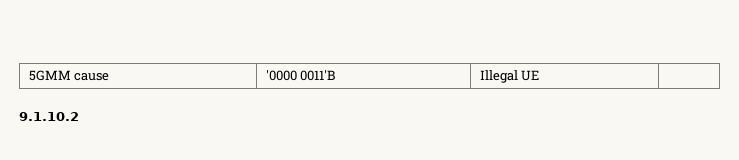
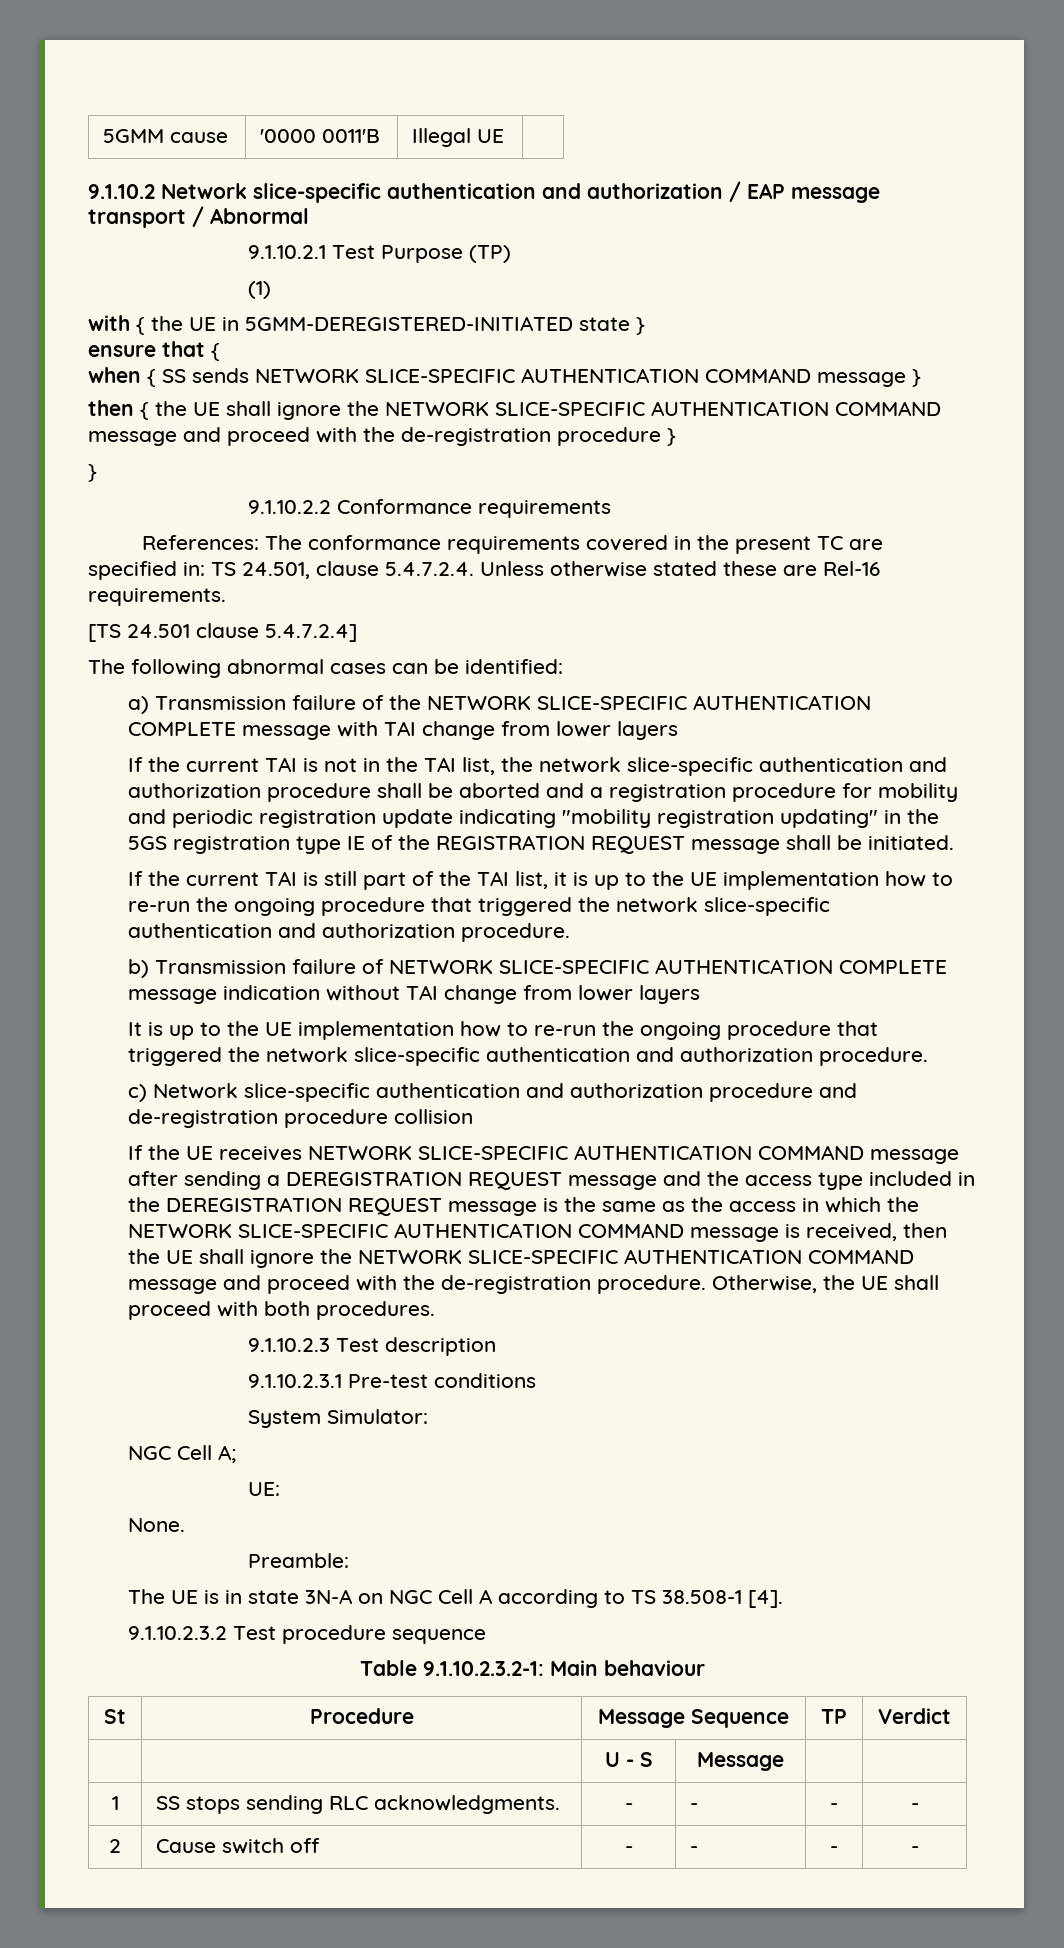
(79, 116) none -> [161,181,880,203] [88,206,309,228] [248,245,512,263] [248,281,272,299] [88,315,645,335] [88,341,220,361] [88,367,921,387] [88,400,941,420] [88,427,676,446] [88,464,97,482] [248,499,612,518] [142,535,884,554] [88,561,880,580] [88,588,226,606] [88,623,357,642] [88,659,563,678] [128,695,872,714] [128,721,679,740] [128,757,948,776] [128,783,959,802] [128,809,940,828] [128,835,955,854] [128,871,954,890] [128,897,831,916] [128,923,571,942] [128,959,948,978] [128,985,701,1004] [128,1021,879,1040] [128,1047,929,1066] [128,1083,858,1102] [128,1109,474,1128] [128,1145,960,1164] [128,1171,976,1190] [128,1197,920,1216] [128,1223,948,1242] [128,1249,915,1268] [128,1275,940,1294] [128,1301,436,1320] [248,1337,497,1356] [248,1373,537,1388] [248,1409,429,1428] [128,1445,237,1463] [248,1482,281,1496] [128,1518,186,1532] [248,1553,350,1568] [128,1589,784,1608] [128,1625,487,1644] [359,1660,705,1676] [104,1709,126,1724] [309,1708,414,1724] [598,1709,789,1728] [821,1709,847,1724] [878,1708,951,1724] [604,1752,653,1767] [697,1752,784,1771] [111,1796,119,1810] [156,1795,561,1814] [624,1803,633,1810] [690,1803,699,1810] [830,1803,838,1810] [910,1803,919,1810] [109,1839,121,1853] [156,1838,321,1854] [624,1846,633,1853] [690,1846,699,1853] [830,1846,838,1853] [910,1846,919,1853] Network slice-specific authentication and authorization / EAP message transport / Abnormal // 9.1.10.2.1 Test Purpose (TP) // (1) // with { the UE in 5GMM-DEREGISTERED-INITIATED state } // ensure that { // when { SS sends NETWORK SLICE-SPECIFIC AUTHENTICATION COMMAND message } // then { the UE shall ignore the NETWORK SLICE-SPECIFIC AUTHENTICATION COMMAND message and proceed with the de-registration procedure } // } // 9.1.10.2.2 Conformance requirements // References: The conformance requirements covered in the present TC are specified in: TS 24.501, clause 5.4.7.2.4. Unless otherwise stated these are Rel-16 requirements. // [TS 24.501 clause 5.4.7.2.4] // The following abnormal cases can be identified: // a) Transmission failure of the NETWORK SLICE-SPECIFIC AUTHENTICATION COMPLETE message with TAI change from lower layers // If the current TAI is not in the TAI list, the network slice-specific authentication and authorization procedure shall be aborted and a registration procedure for mobility and periodic registration update indicating "mobility registration updating" in the 5GS registration type IE of the REGISTRATION REQUEST message shall be initiated. // If the current TAI is still part of the TAI list, it is up to the UE implementation how to re-run the ongoing procedure that triggered the network slice-specific authentication and authorization procedure. // b) Transmission failure of NETWORK SLICE-SPECIFIC AUTHENTICATION COMPLETE message indication without TAI change from lower layers // It is up to the UE implementation how to re-run the ongoing procedure that triggered the network slice-specific authentication and authorization procedure. // c) Network slice-specific authentication and authorization procedure and de-registration procedure collision // If the UE receives NETWORK SLICE-SPECIFIC AUTHENTICATION COMMAND message after sending a DEREGISTRATION REQUEST message and the access type included in the DEREGISTRATION REQUEST message is the same as the access in which the NETWORK SLICE-SPECIFIC AUTHENTICATION COMMAND message is received, then the UE shall ignore the NETWORK SLICE-SPECIFIC AUTHENTICATION COMMAND message and proceed with the de-registration procedure. Otherwise, the UE shall proceed with both procedures. // 9.1.10.2.3 Test description // 9.1.10.2.3.1 Pre-test conditions // System Simulator: // NGC Cell A; // UE: // None. // Preamble: // The UE is in state 3N-A on NGC Cell A according to TS 38.508-1 [4]. // 9.1.10.2.3.2 Test procedure sequence // Table 9.1.10.2.3.2-1: Main behaviour // St | Procedure | Message Sequence | TP | Verdict // | | U - S | Message | | // 1 | SS stops sending RLC acknowledgments. | - | - | - | - // 2 | Cause switch off | - | - | - | -

